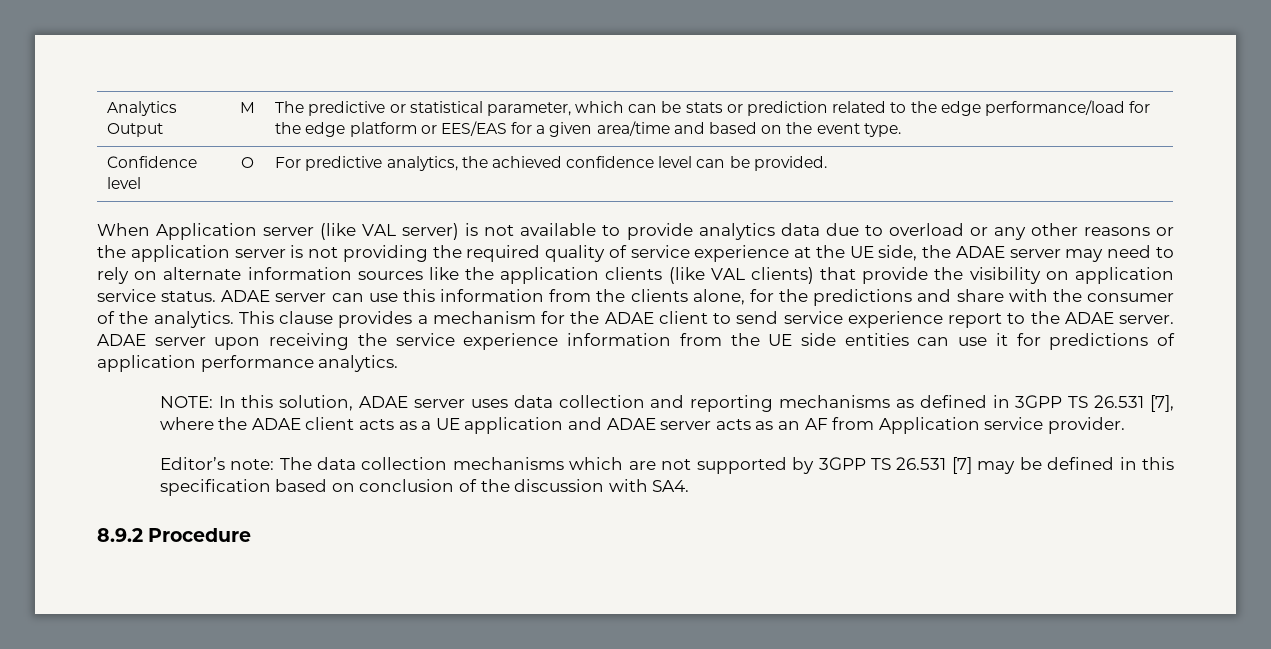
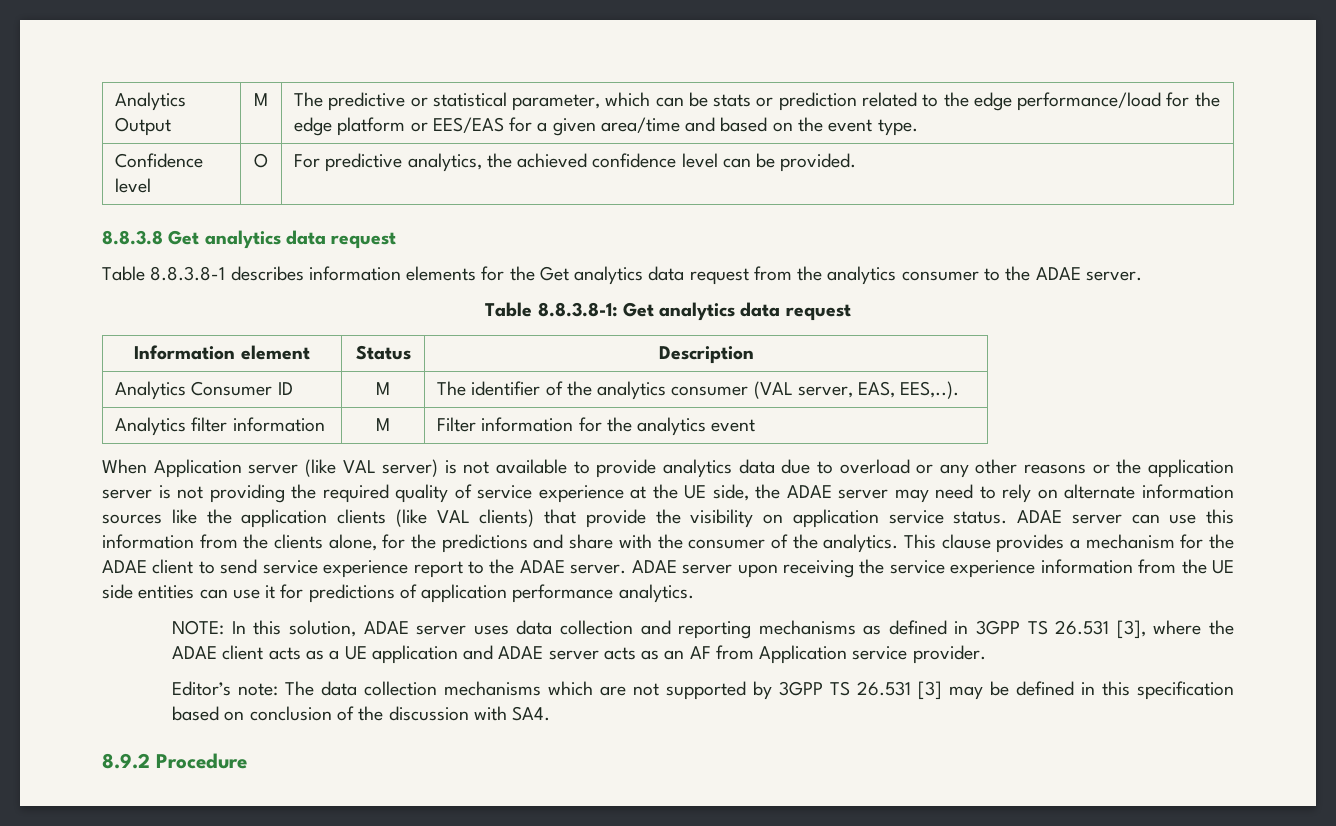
(827, 163) none -> [102,230,397,249] [102,266,1142,285] [485,302,851,321] [134,345,310,360] [355,345,411,360] [658,346,754,364] [115,381,293,400] [376,382,390,395] [437,381,960,400] [115,417,325,436] [376,418,390,431] [437,417,756,436] // 8.8.3.8 Get analytics data request // Table 8.8.3.8-1 describes information elements for the Get analytics data request from the analytics consumer to the ADAE server. // Table 8.8.3.8-1: Get analytics data request // Information element | Status | Description // Analytics Consumer ID | M | The identifier of the analytics consumer (VAL server, EAS, EES,..). // Analytics filter information | M | Filter information for the analytics event
[1150,395,1175,412] [7], -> [1116,620,1146,639] [3],
[951,457,972,474] [7] -> [918,681,943,700] [3]

